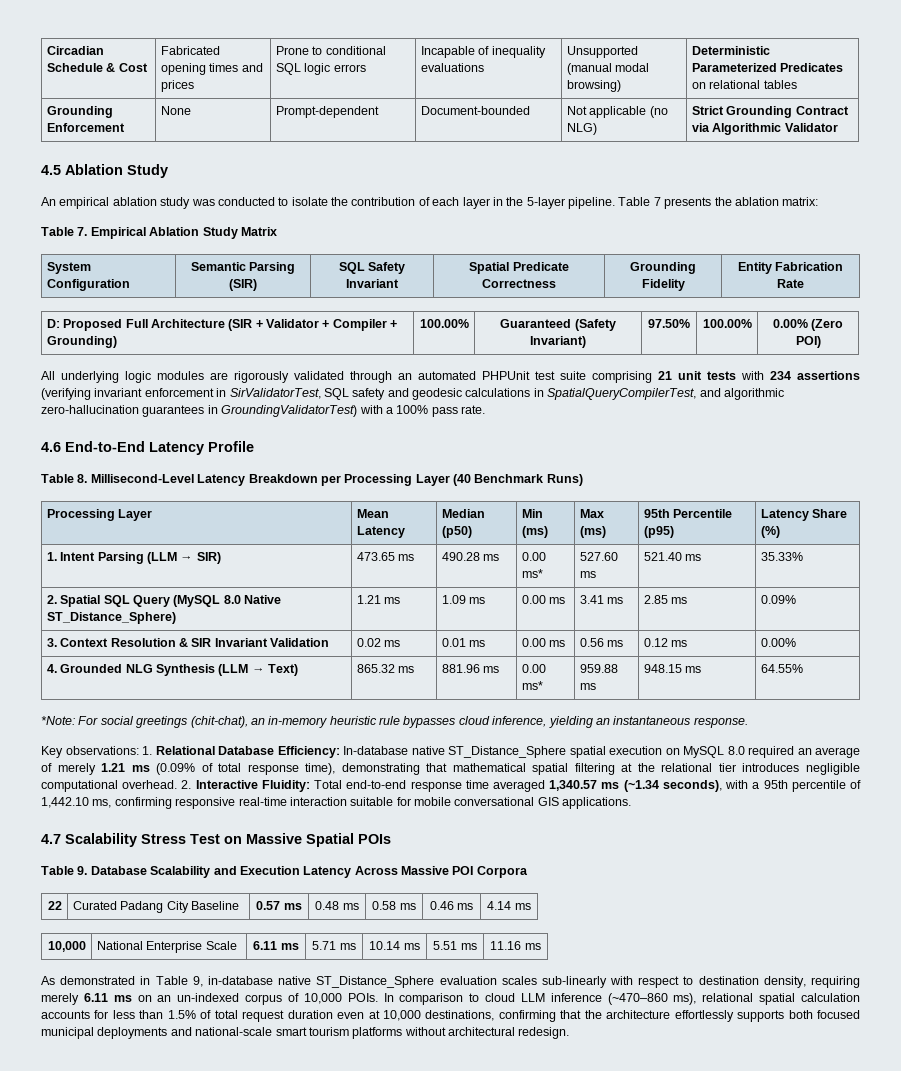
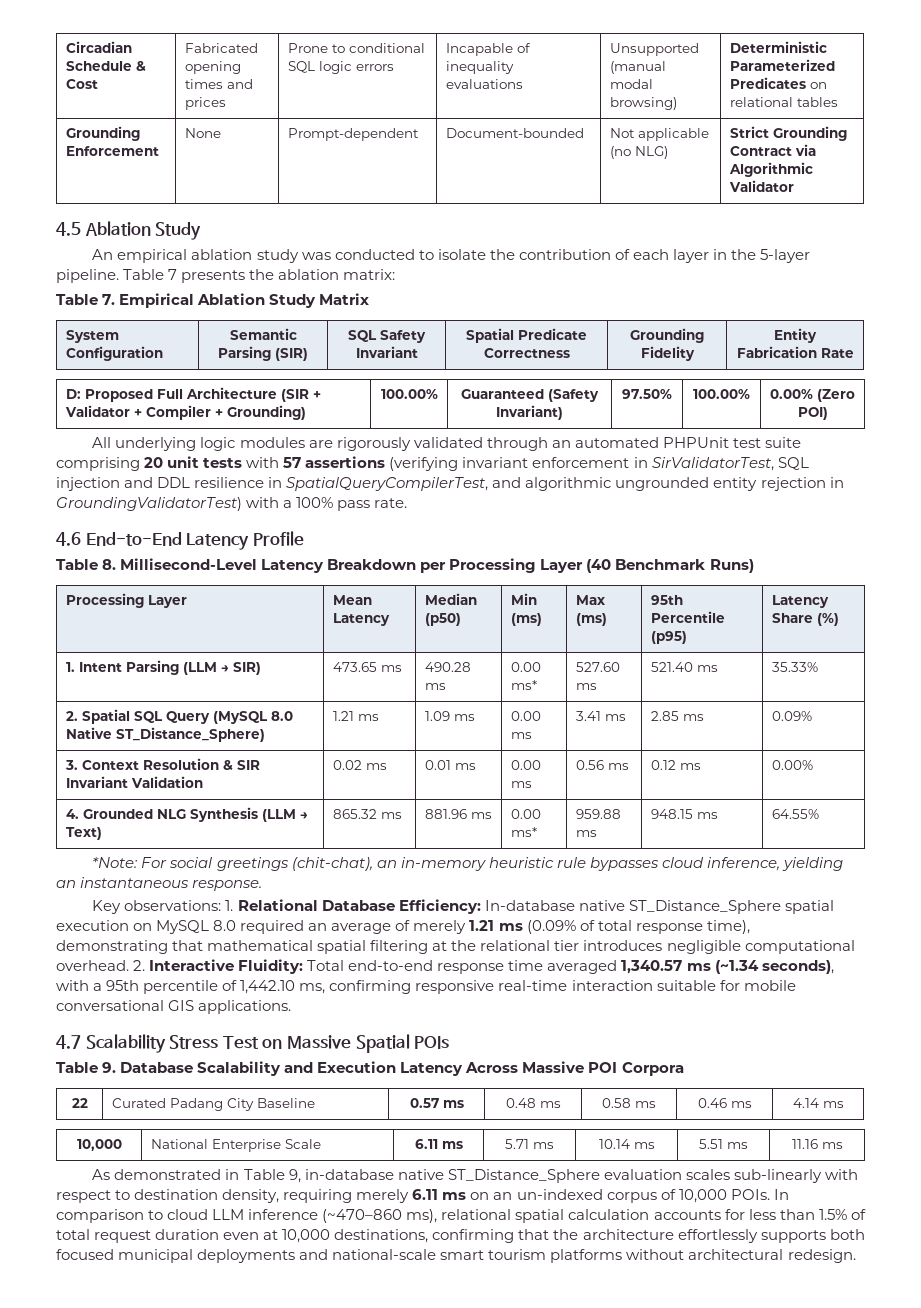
[658,371,672,380] 21 -> [144,457,164,468] 20
[770,371,791,380] 234 -> [283,457,302,468] 57
[352,388,531,400] safety and geodesic calculations -> [56,477,265,491] injection and DDL resilience
[41,405,205,417] zero-hallucination guarantees -> [615,477,826,491] ungrounded entity rejection

